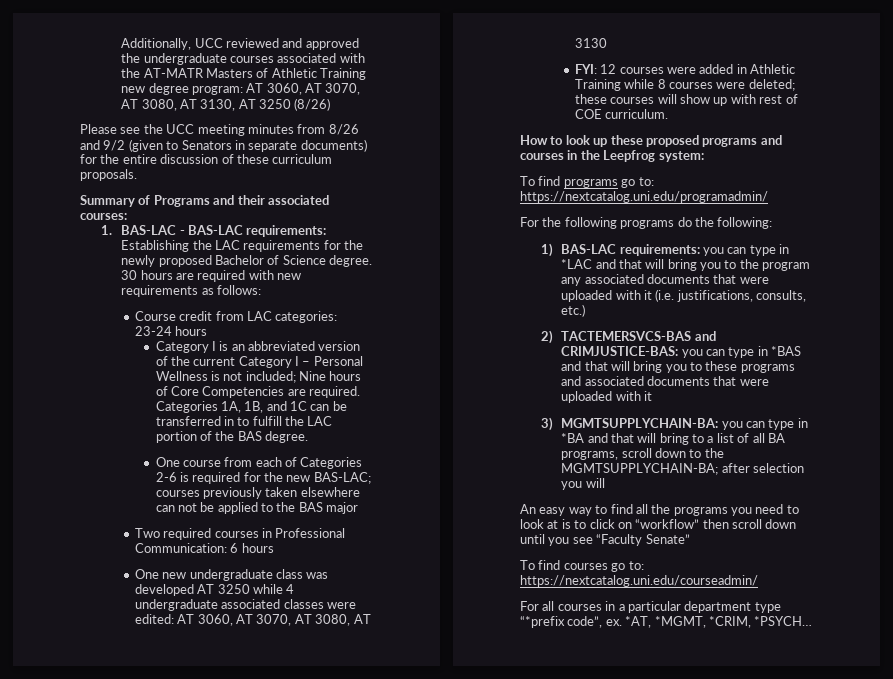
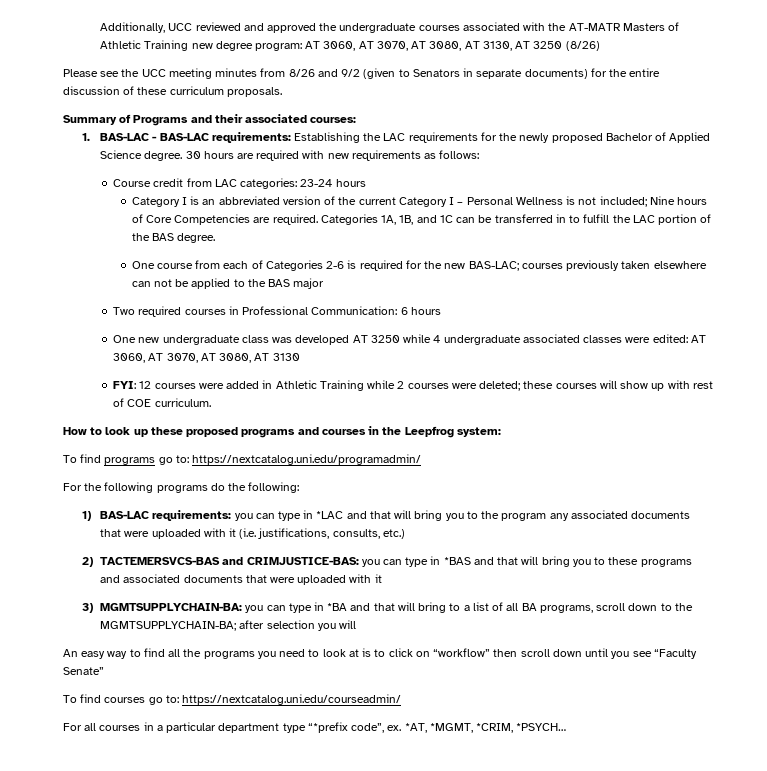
(280, 260) none -> [669,132,711,143] Applied
[657,79,666,89] 8 -> [397,381,405,389] 2

